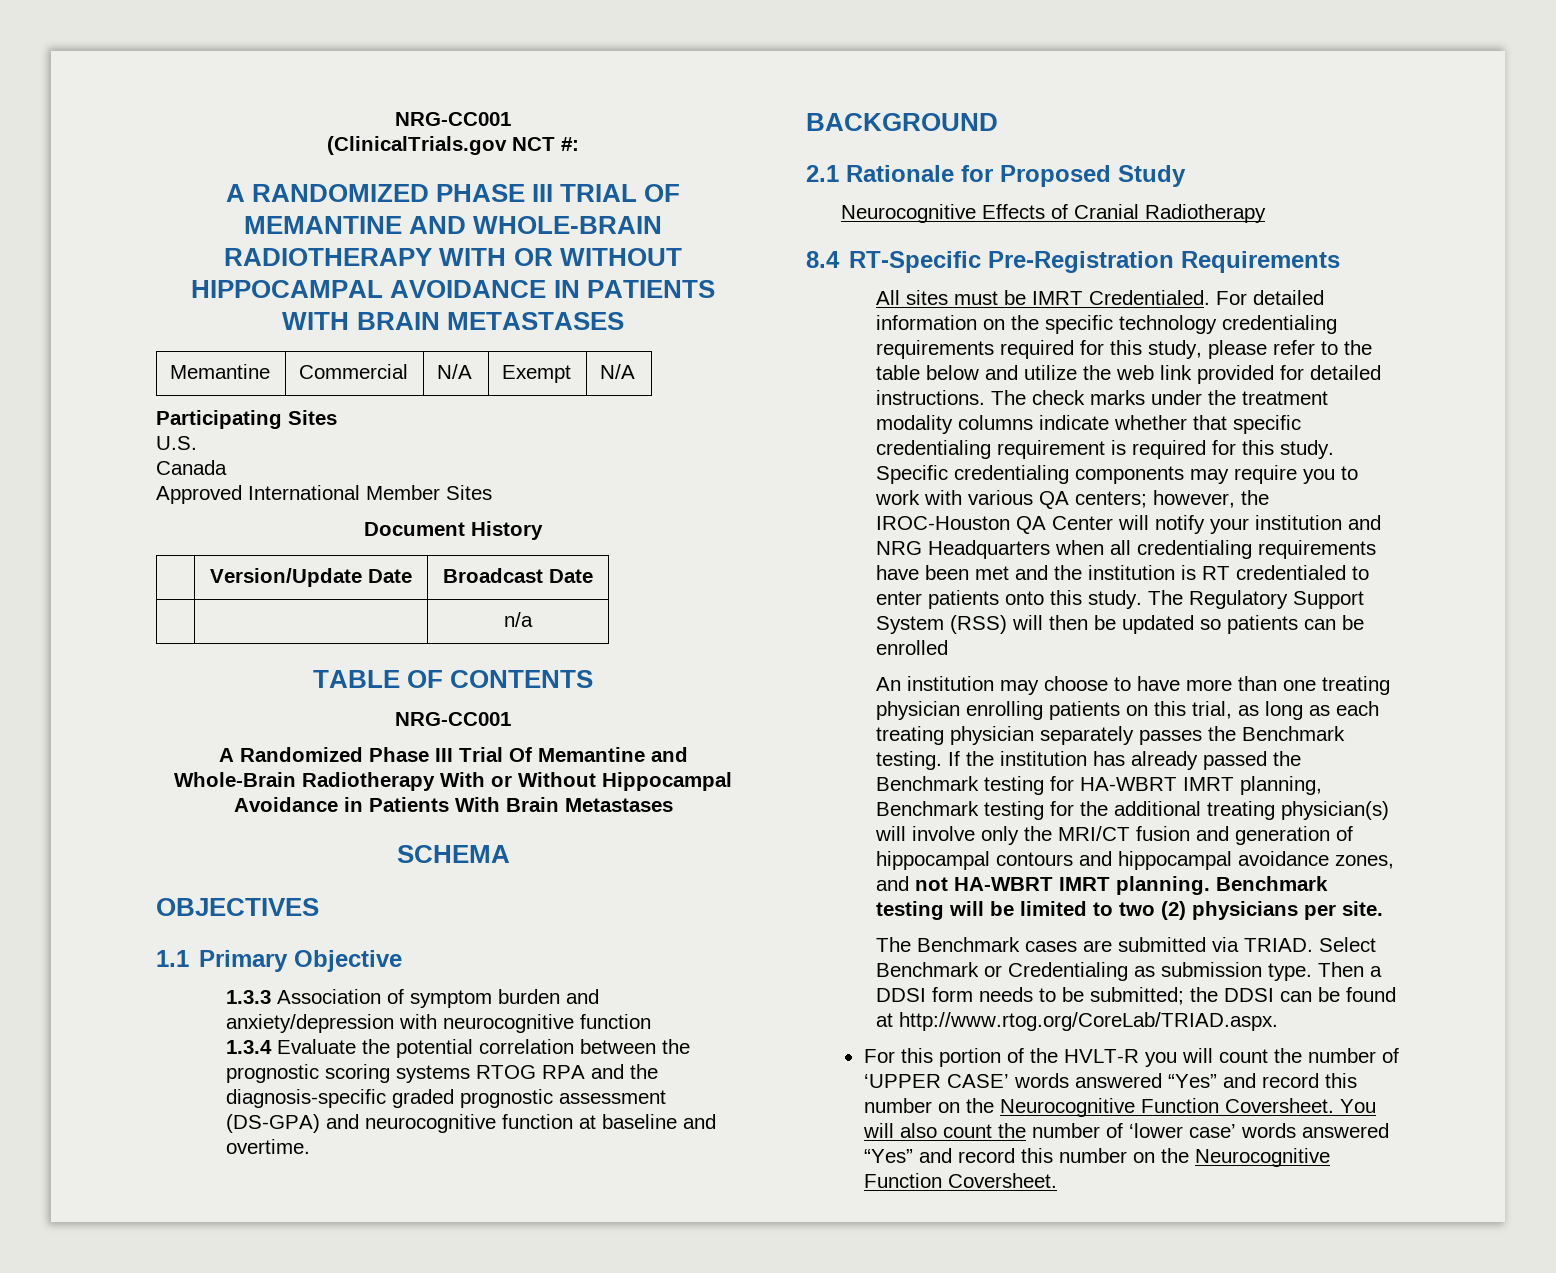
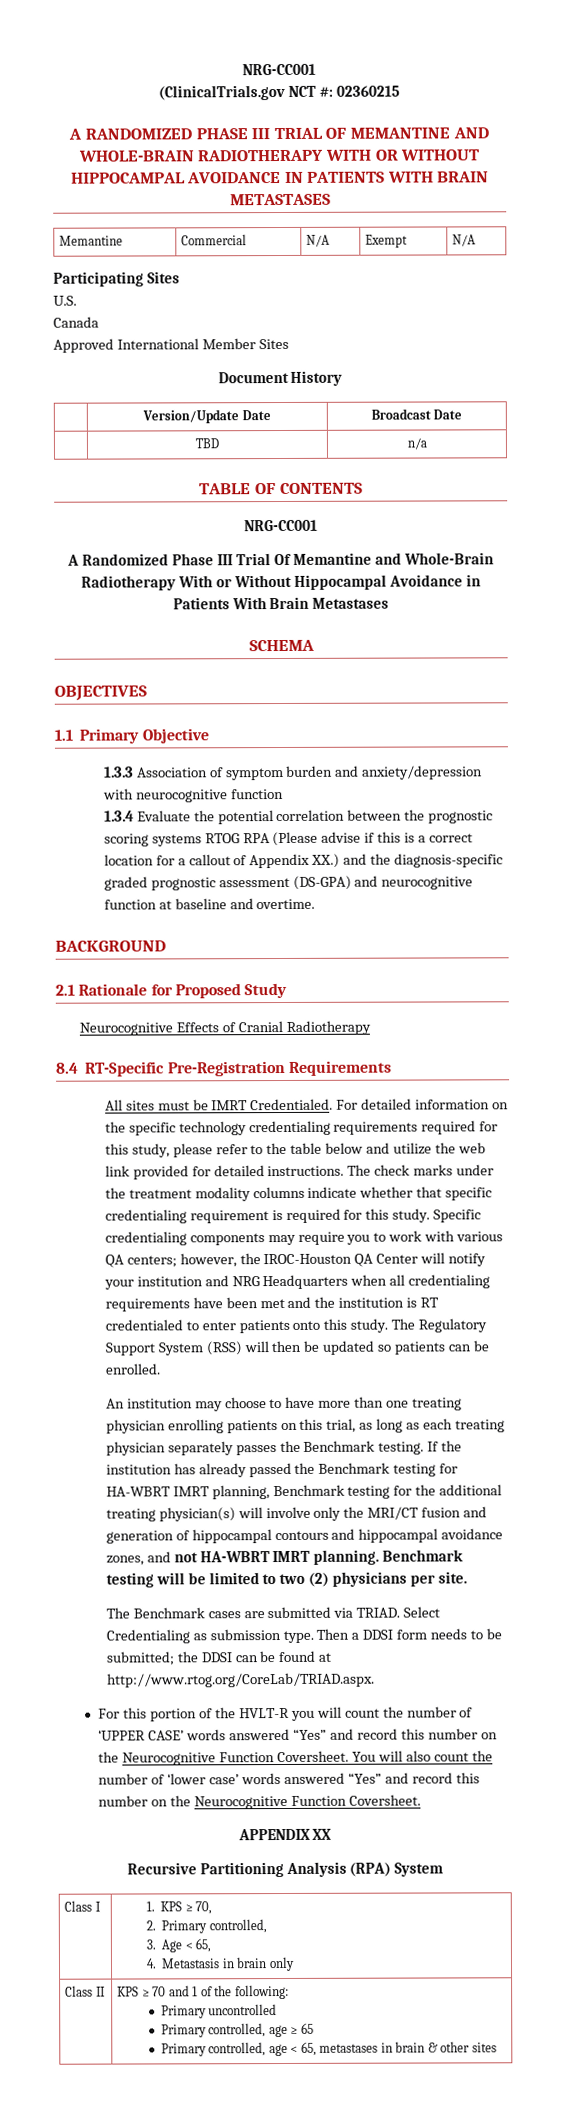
(579, 144) none -> [335,85,400,97] 02360215
(593, 576) none -> [195,438,219,449] TBD
(586, 1072) none -> [272,831,473,847] [103,853,341,869] (Please advise if this is a correct location for a callout of Appendix XX.)
[876,640,949,655] enrolled -> [105,1363,161,1375] enrolled.
[876,962,1003,977] Benchmark or -> (441, 1612) none
(1057, 1180) none -> [237,1828,333,1841] [126,1861,445,1878] [64,1900,101,1912] [145,1901,213,1915] [145,1919,267,1934] [145,1938,212,1953] [145,1956,295,1972] [65,1985,106,1997] [117,1984,289,2000] [160,2004,278,2019] [160,2022,314,2038] [160,2041,497,2057] // APPENDIX XX // Recursive Partitioning Analysis (RPA) System // Class I | 1. KPS ≥ 70, // 2. Primary controlled, // 3. Age < 65, // 4. Metastasis in brain only // Class II | KPS ≥ 70 and 1 of the following: // Primary uncontrolled // Primary controlled, age ≥ 65 // Primary controlled, age < 65, metastases in brain & other sites

